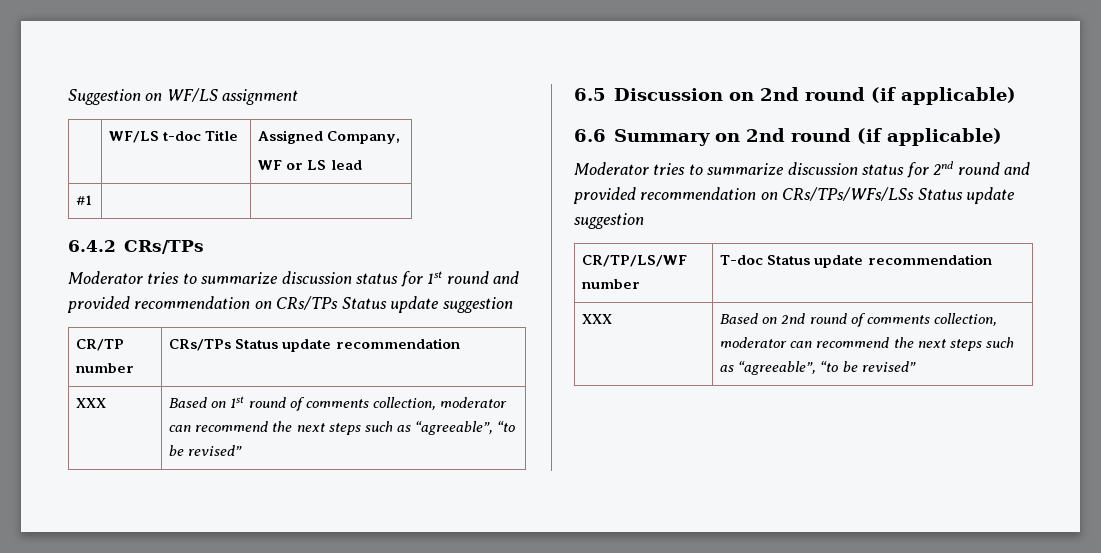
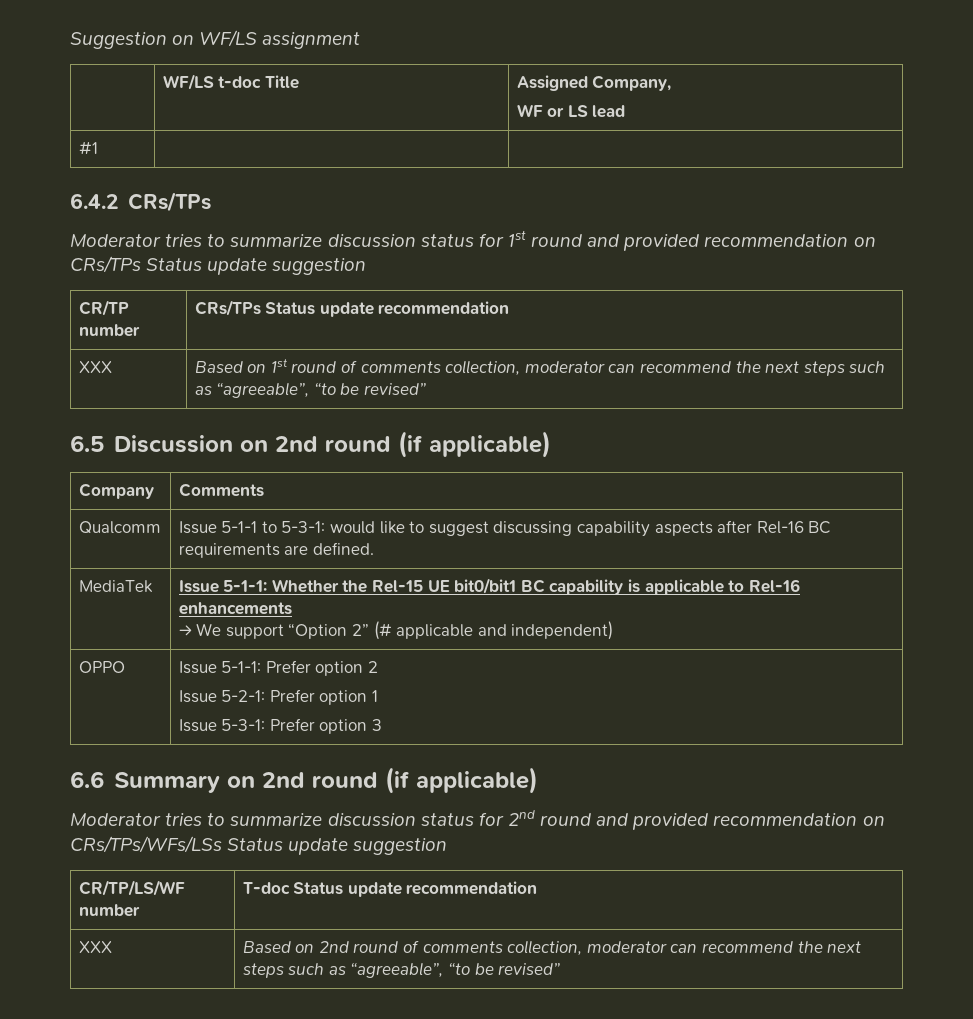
(1017, 96) none -> [78,483,154,499] [178,483,264,497] [78,521,161,534] [178,520,832,537] [178,542,374,558] [78,580,153,593] [178,578,800,595] [178,602,292,615] [178,621,614,640] [78,661,125,673] [178,660,378,676] [178,689,378,705] [178,718,382,734] // Company | Comments // Qualcomm | Issue 5-1-1 to 5-3-1: would like to suggest discussing capability aspects after Rel-16 BC requirements are defined. // MediaTek | Issue 5-1-1: Whether the Rel-15 UE bit0/bit1 BC capability is applicable to Rel-16 enhancements // → We support “Option 2” (# applicable and independent) // OPPO | Issue 5-1-1: Prefer option 2 // Issue 5-2-1: Prefer option 1 // Issue 5-3-1: Prefer option 3

